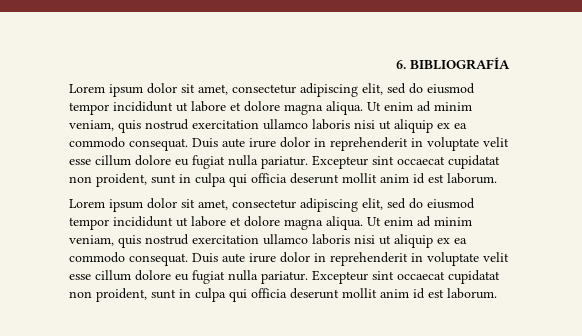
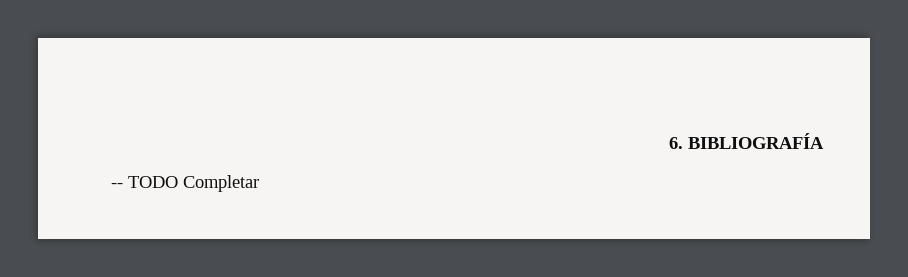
[69,83,475,97] [69,101,472,115] [69,119,467,133] [69,137,509,151] [69,155,500,169] [69,173,497,187] [69,198,475,212] [69,216,472,230] [69,234,467,248] [69,252,509,266] [69,270,500,284] [69,288,497,302] Lorem ipsum dolor sit amet, consectetur adipiscing elit, sed do eiusmod tempor incididunt ut labore et dolore magna aliqua. Ut enim ad minim veniam, quis nostrud exercitation ullamco laboris nisi ut aliquip ex ea commodo consequat. Duis aute irure dolor in reprehenderit in voluptate velit esse cillum dolore eu fugiat nulla pariatur. Excepteur sint occaecat cupidatat non proident, sunt in culpa qui officia deserunt mollit anim id est laborum. // Lorem ipsum dolor sit amet, consectetur adipiscing elit, sed do eiusmod tempor incididunt ut labore et dolore magna aliqua. Ut enim ad minim veniam, quis nostrud exercitation ullamco laboris nisi ut aliquip ex ea commodo consequat. Duis aute irure dolor in reprehenderit in voluptate velit esse cillum dolore eu fugiat nulla pariatur. Excepteur sint occaecat cupidatat non proident, sunt in culpa qui officia deserunt mollit anim id est laborum. -> [111,175,259,192] -- TODO Completar

